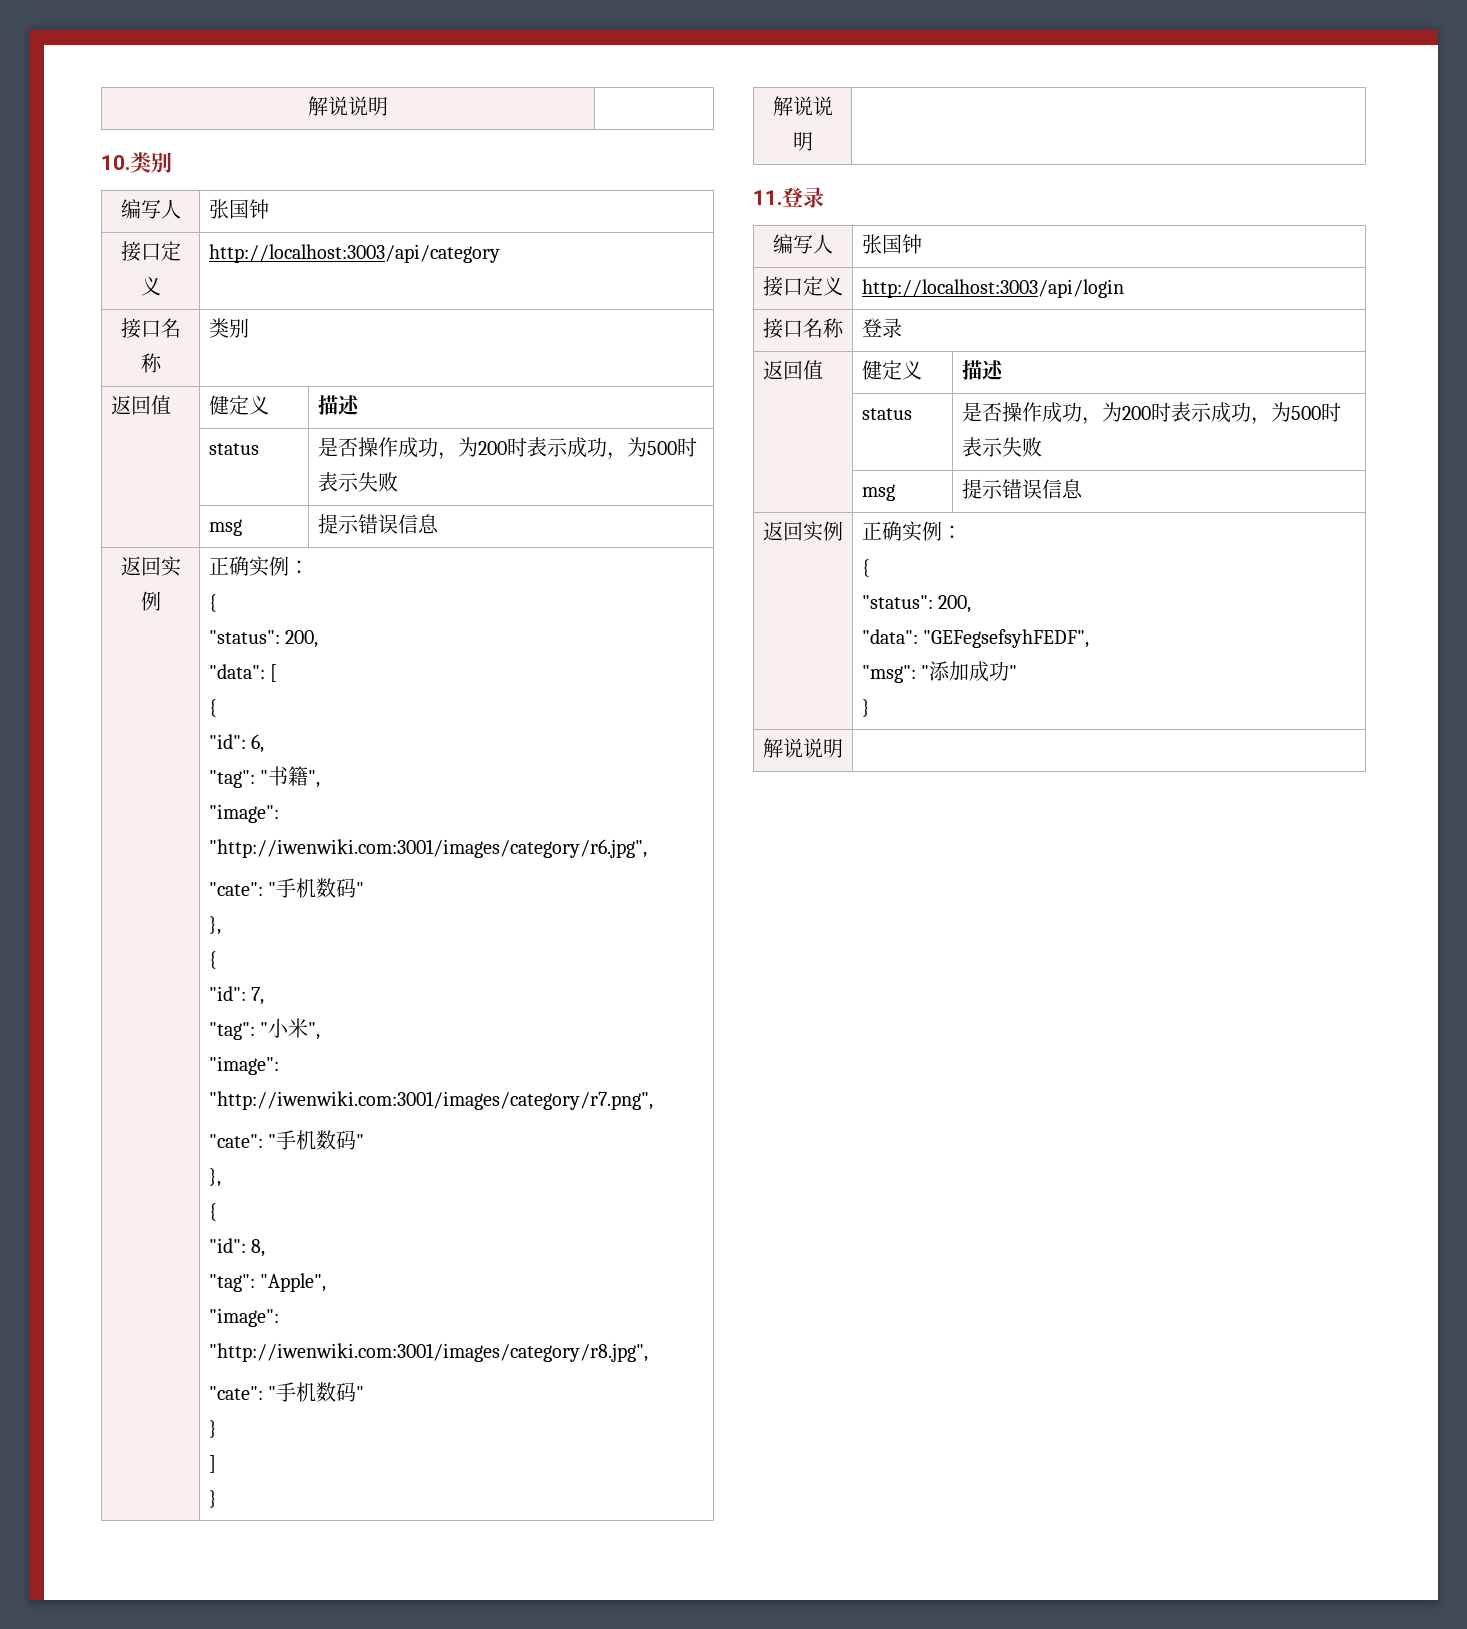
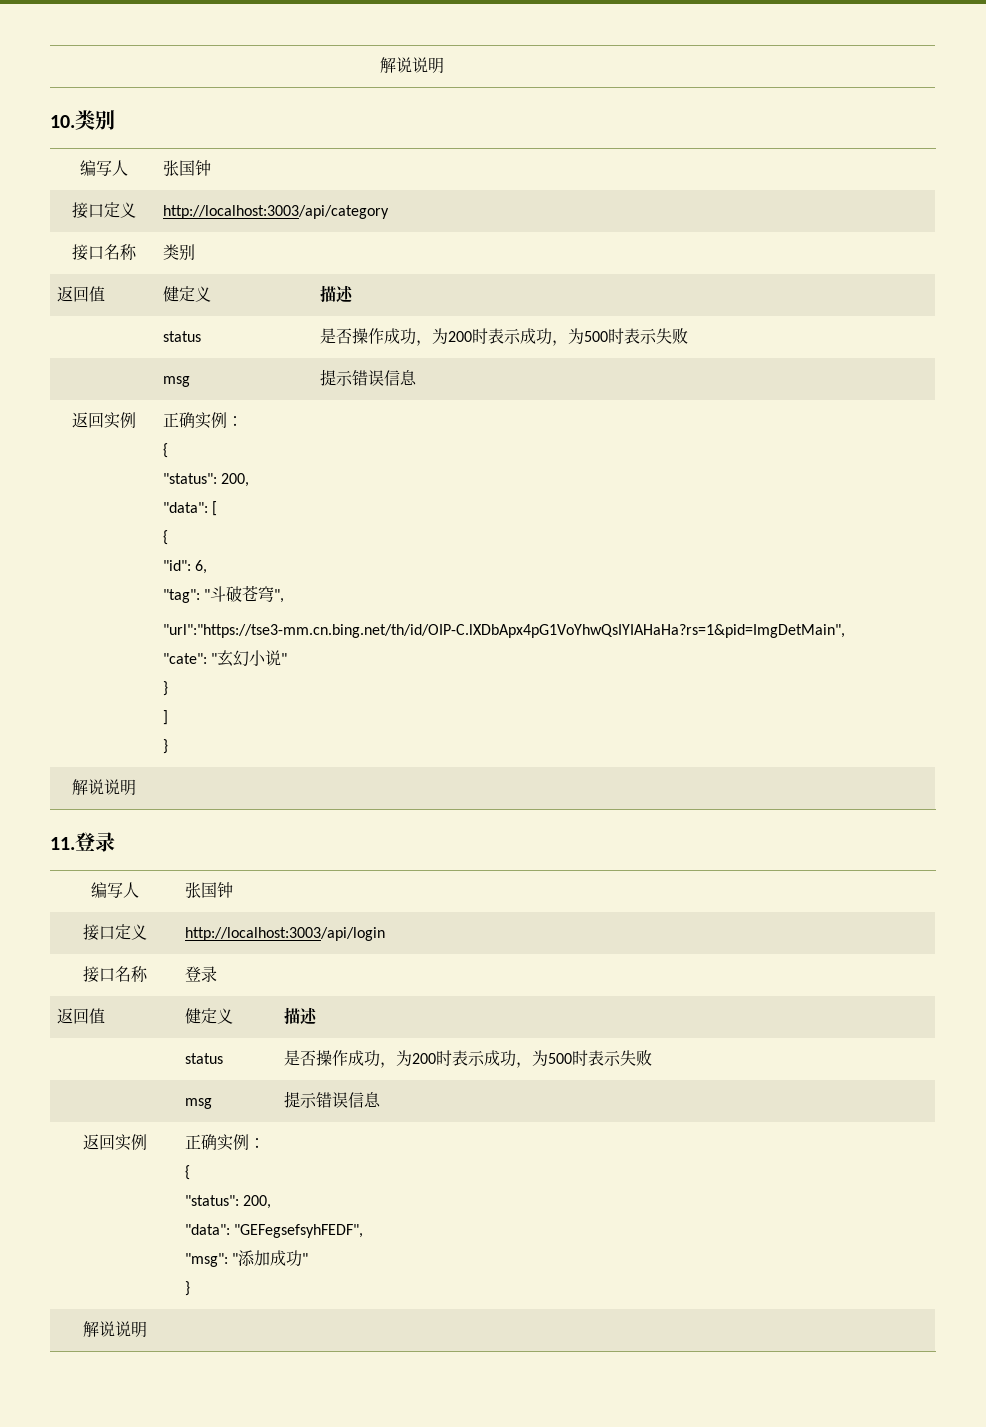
[268,766,321,788] [208,804,279,823] [208,839,647,858] [208,878,365,898] [208,916,221,935] [208,951,217,969] [208,986,265,1005] [208,1018,321,1040] [208,1056,279,1075] [208,1091,653,1110] [208,1130,365,1150] [208,1168,221,1187] [208,1203,217,1221] [208,1238,266,1257] [208,1273,327,1292] [208,1308,279,1327] [208,1343,648,1362] [208,1382,357,1402] 书籍", // "image": "http://iwenwiki.com:3001/images/category/r6.jpg", // "cate": "手机数码" // }, // { // "id": 7, // "tag": "小米", // "image": "http://iwenwiki.com:3001/images/category/r7.png", // "cate": "手机数码" // }, // { // "id": 8, // "tag": "Apple", // "image": "http://iwenwiki.com:3001/images/category/r8.jpg", // "cate": "手机数码 -> [209,585,284,603] [162,624,845,638] [162,650,281,667] 斗破苍穹", // "url":"https://tse3-mm.cn.bing.net/th/id/OIP-C.lXDbApx4pG1VoYhwQsIYIAHaHa?rs=1&pid=ImgDetMain", // "cate": "玄幻小说

